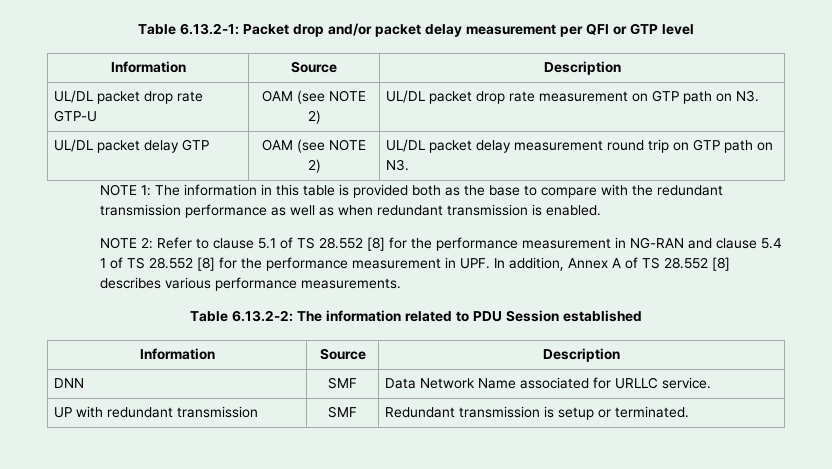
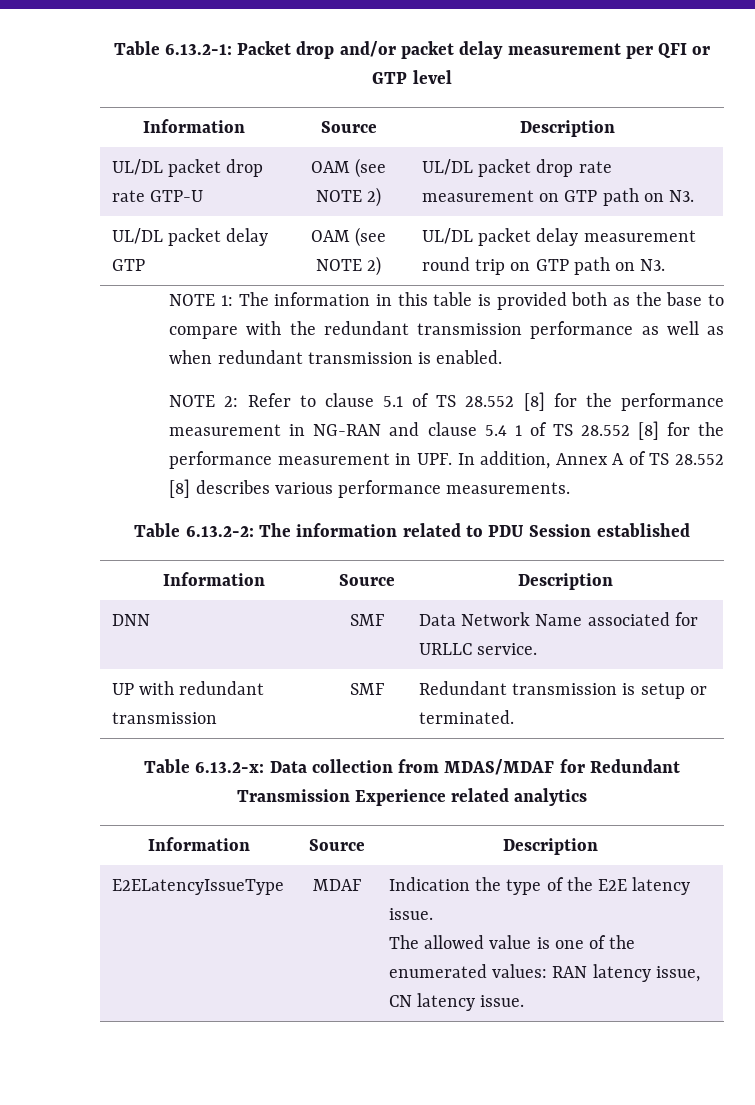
(689, 412) none -> [144,759,680,775] [236,788,588,806] [147,837,250,851] [309,839,365,851] [503,838,598,855] [111,879,284,895] [313,879,361,891] [388,877,691,895] [388,908,433,920] [388,935,636,949] [388,964,700,982] [388,993,525,1011] // Table 6.13.2-x: Data collection from MDAS/MDAF for Redundant Transmission Experience related analytics // Information | Source | Description // E2ELatencyIssueType | MDAF | Indication the type of the E2E latency issue. // The allowed value is one of the enumerated values: RAN latency issue, CN latency issue.

